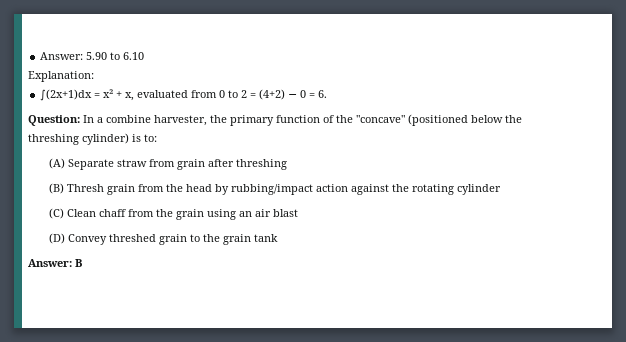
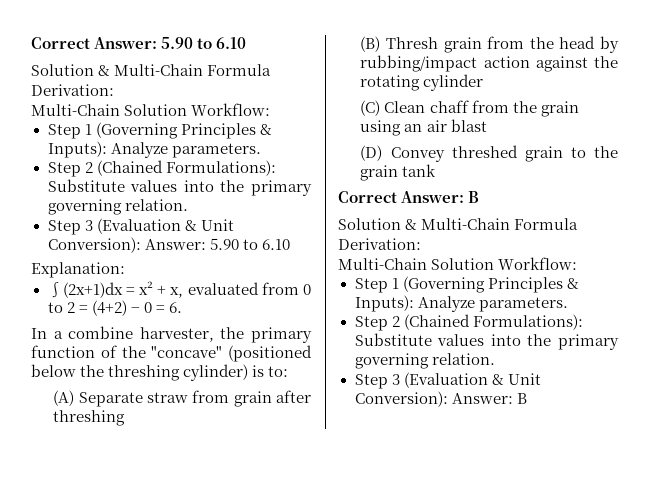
(40, 56) none -> [31,37,247,49] [31,64,272,76] [31,84,114,96] [31,103,271,116] [47,122,272,139] [47,141,261,158] [47,160,276,177] [47,179,312,196] [47,199,188,215] [47,218,234,235] [47,237,141,253] Correct Answer: 5.90 to 6.10 // Solution & Multi-Chain Formula Derivation: // Multi-Chain Solution Workflow: // Step 1 (Governing Principles & Inputs): Analyze parameters. // Step 2 (Chained Formulations): Substitute values into the primary governing relation. // Step 3 (Evaluation & Unit Conversion):
[28,115,80,126] Question: -> (182, 307) none
[28,259,82,267] Answer: B -> [338,191,480,203] [338,218,579,230] [338,238,421,250] [338,257,578,270] [354,276,579,293] [354,295,568,312] [354,314,583,331] [354,333,619,350] [354,353,495,369] [354,372,541,389] [354,391,527,407] Correct Answer: B // Solution & Multi-Chain Formula Derivation: // Multi-Chain Solution Workflow: // Step 1 (Governing Principles & Inputs): Analyze parameters. // Step 2 (Chained Formulations): Substitute values into the primary governing relation. // Step 3 (Evaluation & Unit Conversion): Answer: B

